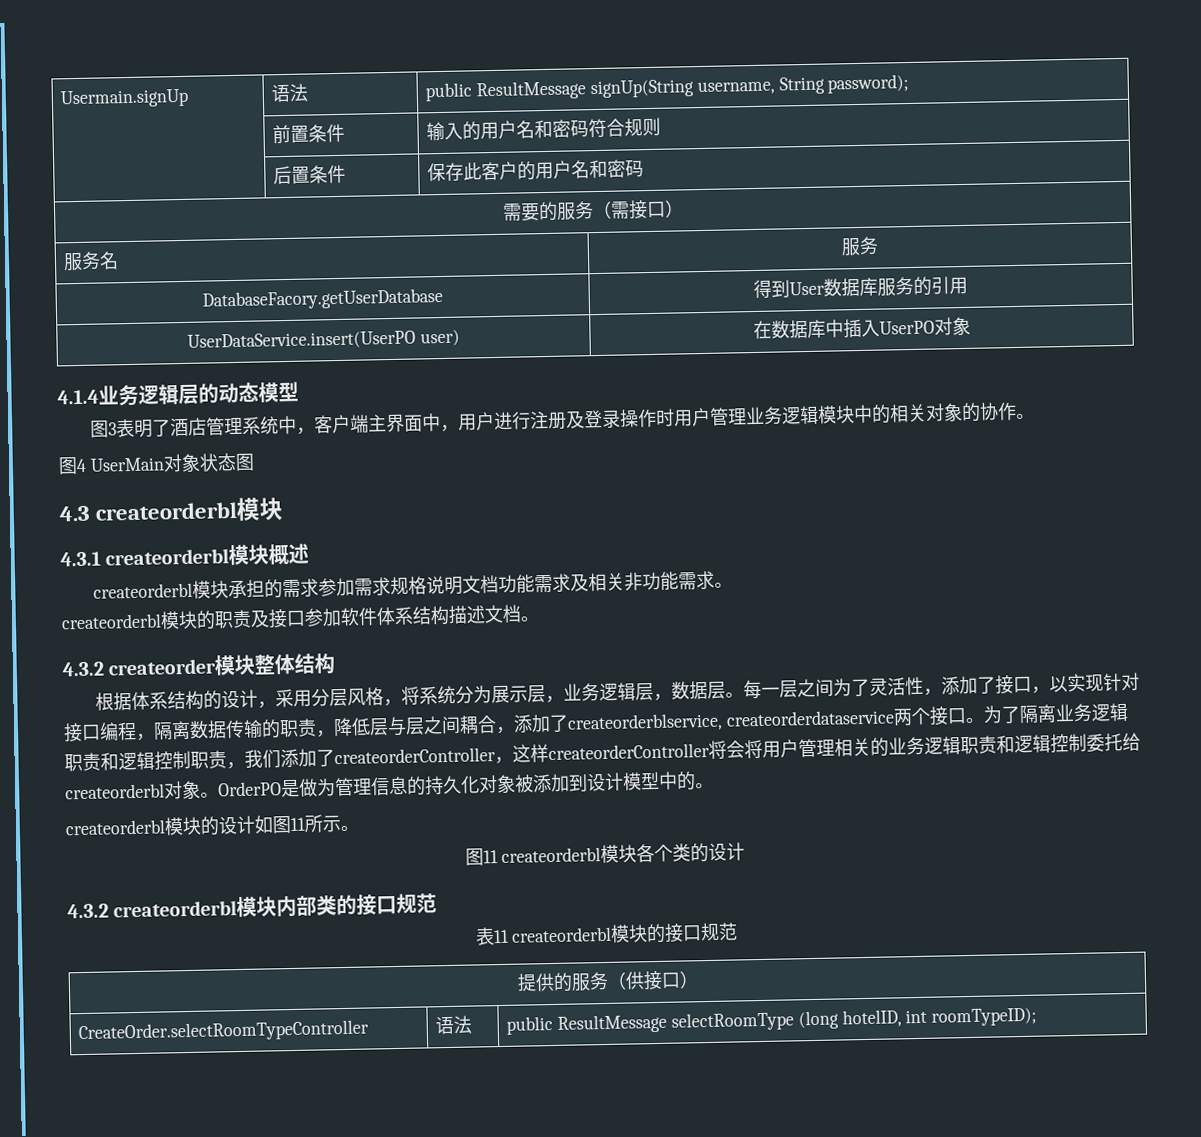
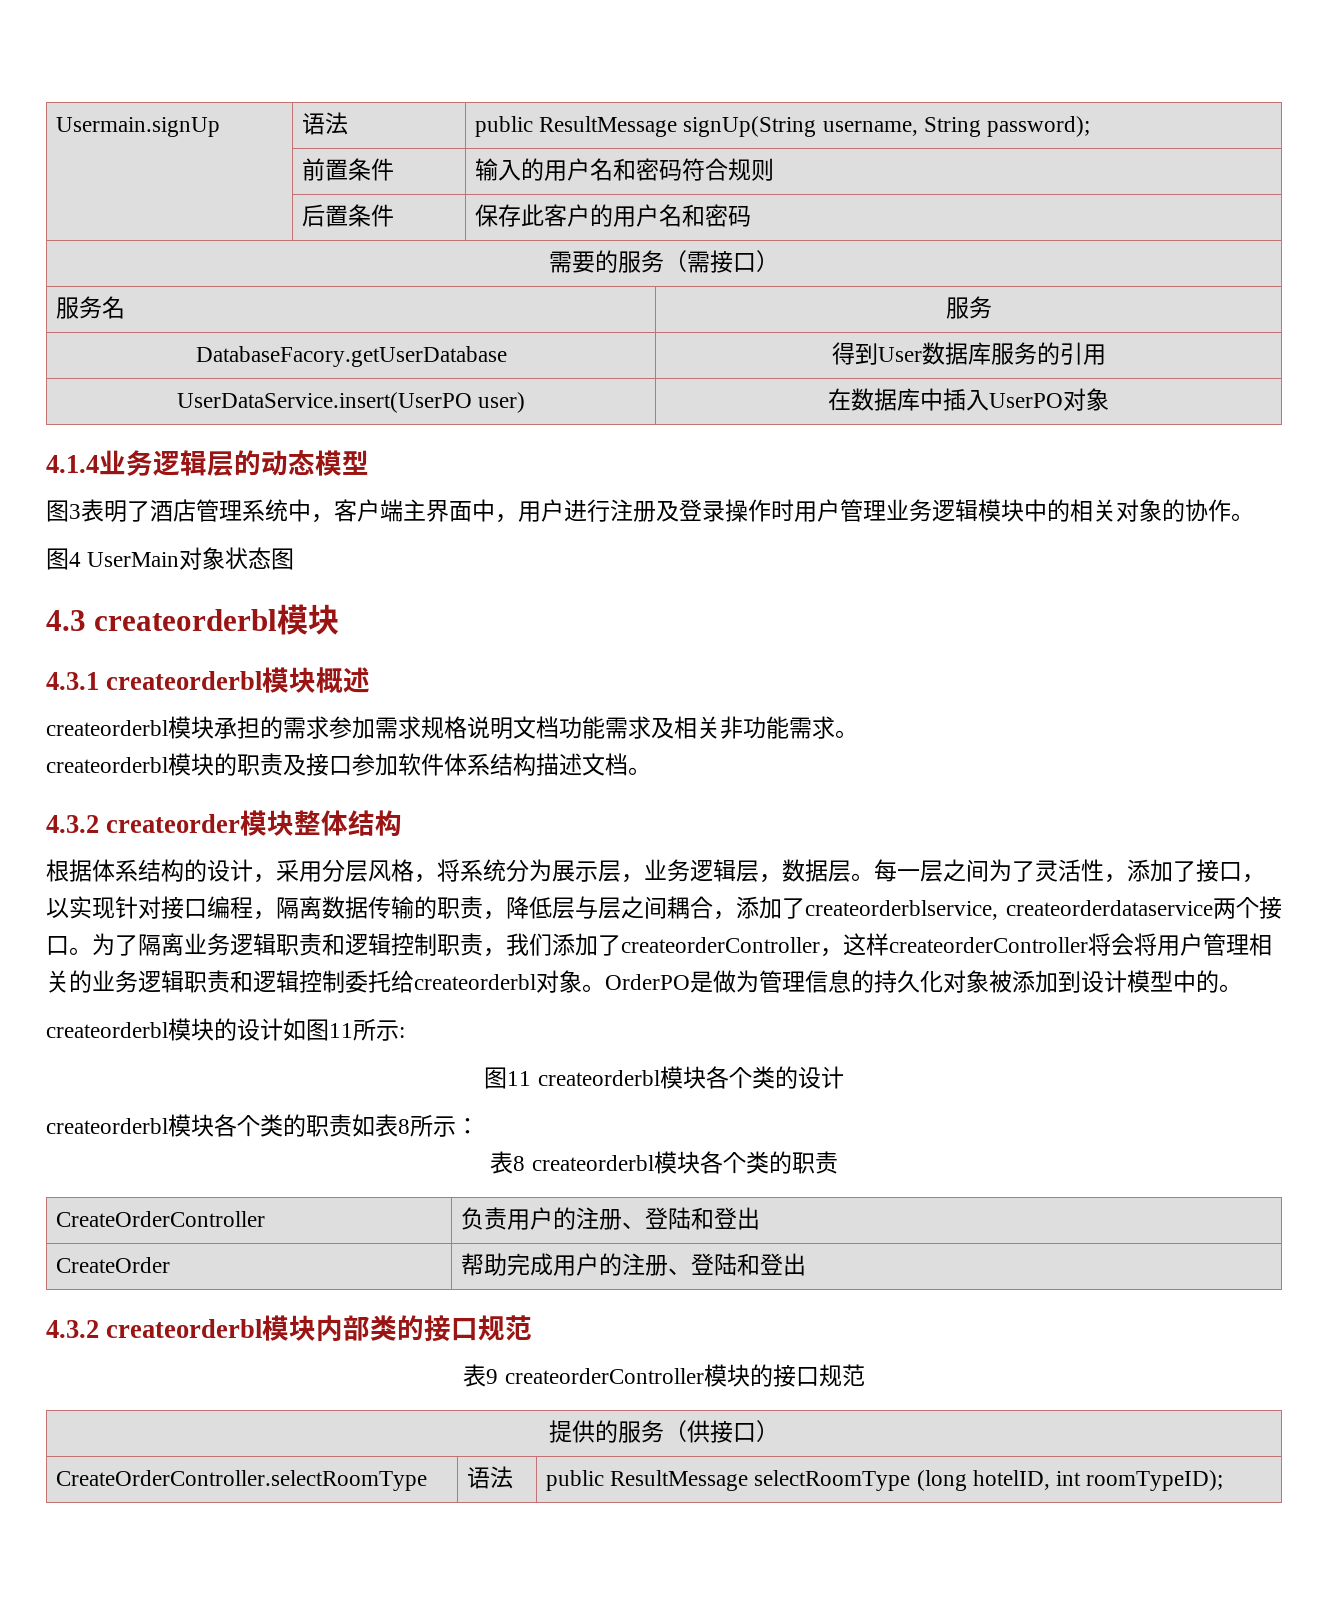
[340,825,359,832] 。 -> [399,1027,405,1038] :
(746, 851) none -> [46,1114,479,1137] [490,1151,838,1174] [56,1211,266,1227] [461,1207,761,1230] [56,1257,171,1273] [461,1253,807,1276] // createorderbl模块各个类的职责如表8所示： // 表8 createorderbl模块各个类的职责 // CreateOrderController | 负责用户的注册、登陆和登出 // CreateOrder | 帮助完成用户的注册、登陆和登出
[492,926,613,944] 11 createorderbl -> [486,1368,704,1384] 9 createorderController
[78,1019,370,1044] CreateOrder.selectRoomTypeController -> [56,1470,428,1491] CreateOrderController.selectRoomType

